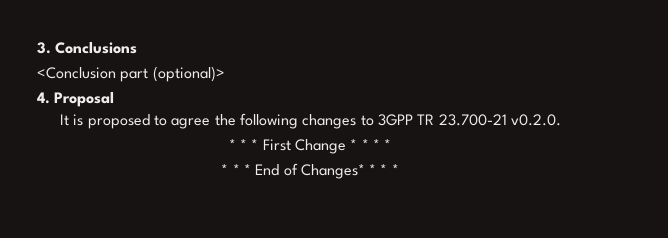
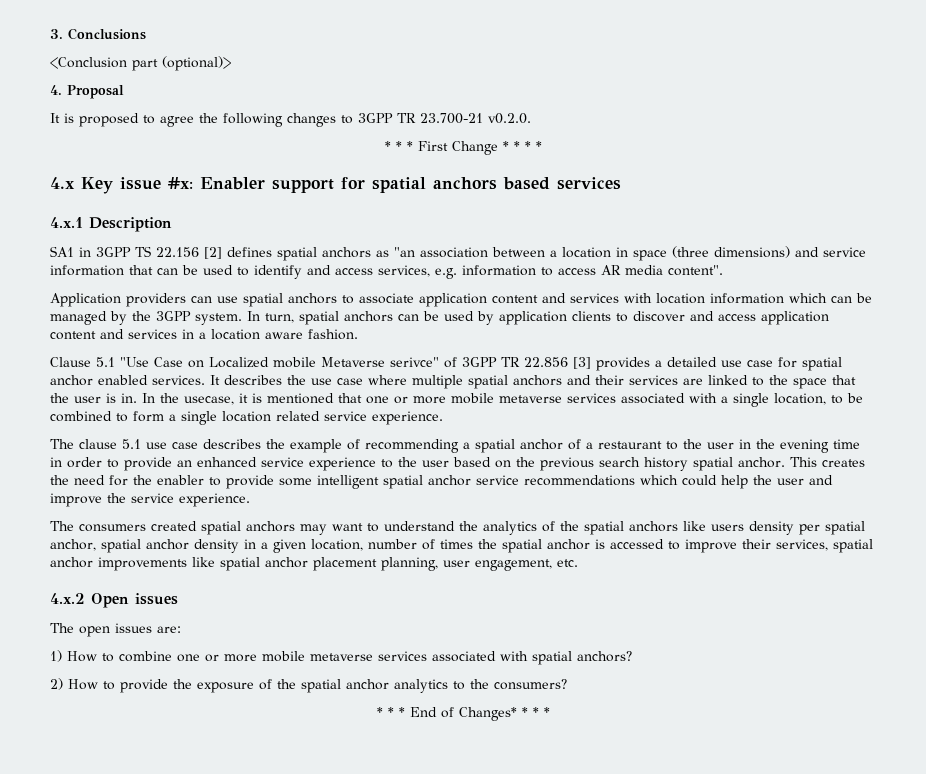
(392, 144) none -> [50,177,621,194] [50,217,172,232] [50,246,866,261] [50,265,723,279] [50,293,872,307] [50,311,829,325] [50,329,358,340] [50,357,842,371] [50,375,856,389] [50,393,863,407] [50,411,443,425] [50,439,860,453] [50,457,865,471] [50,475,833,489] [50,493,250,507] [50,521,865,535] [50,539,873,553] [50,557,578,571] [50,593,178,608] [50,623,181,637] [50,650,632,665] [50,678,567,693] // 4.x Key issue #x: Enabler support for spatial anchors based services // 4.x.1 Description // SA1 in 3GPP TS 22.156 [2] defines spatial anchors as "an association between a location in space (three dimensions) and service information that can be used to identify and access services, e.g. information to access AR media content". // Application providers can use spatial anchors to associate application content and services with location information which can be managed by the 3GPP system. In turn, spatial anchors can be used by application clients to discover and access application content and services in a location aware fashion. // Clause 5.1 "Use Case on Localized mobile Metaverse serivce" of 3GPP TR 22.856 [3] provides a detailed use case for spatial anchor enabled services. It describes the use case where multiple spatial anchors and their services are linked to the space that the user is in. In the usecase, it is mentioned that one or more mobile metaverse services associated with a single location, to be combined to form a single location related service experience. // The clause 5.1 use case describes the example of recommending a spatial anchor of a restaurant to the user in the evening time in order to provide an enhanced service experience to the user based on the previous search history spatial anchor. This creates the need for the enabler to provide some intelligent spatial anchor service recommendations which could help the user and improve the service experience. // The consumers created spatial anchors may want to understand the analytics of the spatial anchors like users density per spatial anchor, spatial anchor density in a given location, number of times the spatial anchor is accessed to improve their services, spatial anchor improvements like spatial anchor placement planning, user engagement, etc. // 4.x.2 Open issues // The open issues are: // 1) How to combine one or more mobile metaverse services associated with spatial anchors? // 2) How to provide the exposure of the spatial anchor analytics to the consumers?

